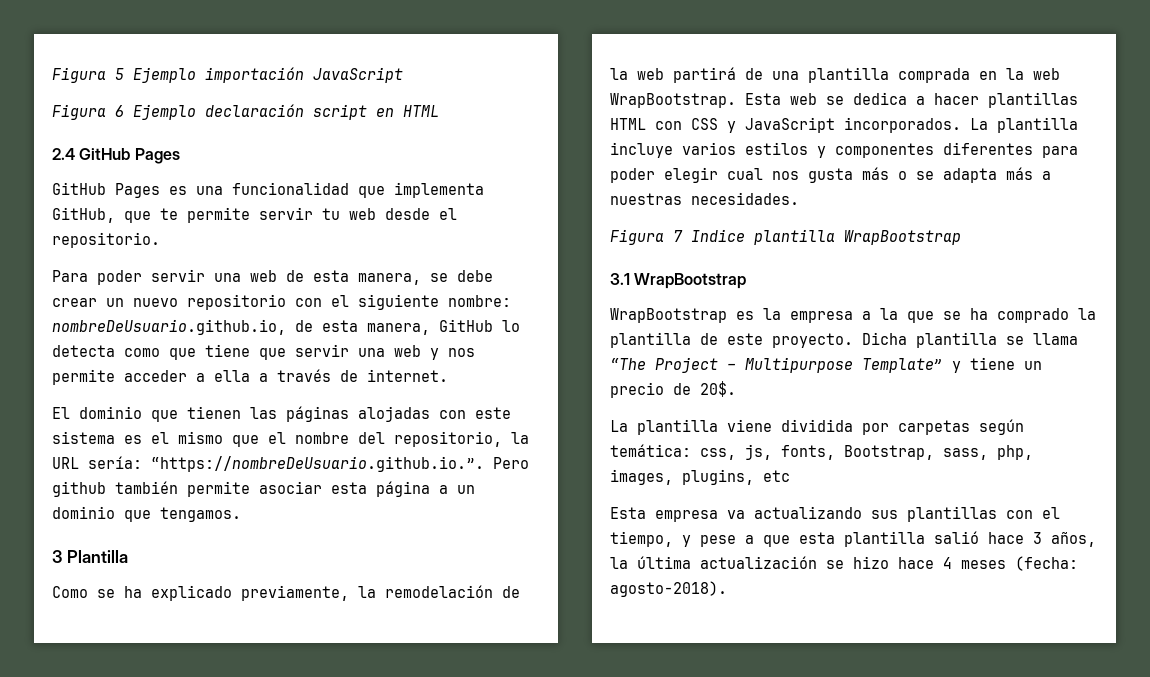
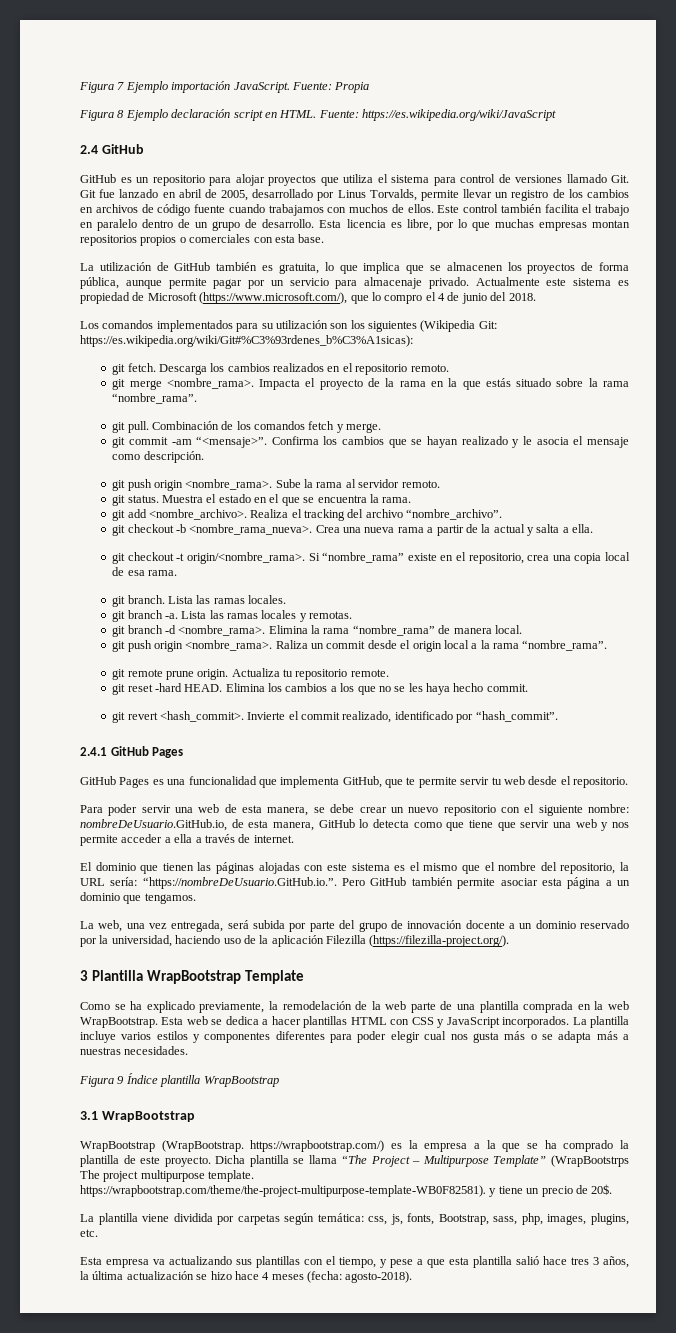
[52,67,124,83] Figura 5 -> [79,82,125,93] Figura 7
[313,67,403,83] [52,104,124,120] JavaScript // Figura 6 -> [233,82,370,93] [79,110,125,121] JavaScript. Fuente: Propia // Figura 8
[403,105,439,117] HTML -> [279,109,556,121] HTML. Fuente: https://es.wikipedia.org/wiki/JavaScript
(131, 154) none -> [80,174,629,186] [80,189,630,201] [80,204,629,216] [80,219,630,231] [80,234,325,246] [80,262,629,274] [80,277,629,289] [80,292,536,304] [80,320,497,332] [80,335,413,347] [112,363,449,375] [112,378,629,390] [112,393,198,404] [112,421,382,433] [112,436,630,448] [112,451,204,463] [112,479,440,491] [112,494,412,506] [112,509,503,521] [112,524,594,536] [112,552,630,564] [112,567,177,576] [112,595,287,607] [112,610,353,622] [112,625,522,637] [112,640,608,652] [112,668,389,680] [112,683,528,695] [112,711,558,723] [80,746,149,756] // GitHub es un repositorio para alojar proyectos que utiliza el sistema para control de versiones llamado Git. Git fue lanzado en abril de 2005, desarrollado por Linus Torvalds, permite llevar un registro de los cambios en archivos de código fuente cuando trabajamos con muchos de ellos. Este control también facilita el trabajo en paralelo dentro de un grupo de desarrollo. Esta licencia es libre, por lo que muchas empresas montan repositorios propios o comerciales con esta base. // La utilización de GitHub también es gratuita, lo que implica que se almacenen los proyectos de forma pública, aunque permite pagar por un servicio para almacenaje privado. Actualmente este sistema es propiedad de Microsoft (https://www.microsoft.com/), que lo compro el 4 de junio del 2018. // Los comandos implementados para su utilización son los siguientes (Wikipedia Git: https://es.wikipedia.org/wiki/Git#%C3%93rdenes_b%C3%A1sicas): // git fetch. Descarga los cambios realizados en el repositorio remoto. // git merge <nombre_rama>. Impacta el proyecto de la rama en la que estás situado sobre la rama “nombre_rama”. // git pull. Combinación de los comandos fetch y merge. // git commit -am “<mensaje>”. Confirma los cambios que se hayan realizado y le asocia el mensaje como descripción. // git push origin <nombre_rama>. Sube la rama al servidor remoto. // git status. Muestra el estado en el que se encuentra la rama. // git add <nombre_archivo>. Realiza el tracking del archivo “nombre_archivo”. // git checkout -b <nombre_rama_nueva>. Crea una nueva rama a partir de la actual y salta a ella. // git checkout -t origin/<nombre_rama>. Si “nombre_rama” existe en el repositorio, crea una copia local de esa rama. // git branch. Lista las ramas locales. // git branch -a. Lista las ramas locales y remotas. // git branch -d <nombre_rama>. Elimina la rama “nombre_rama” de manera local. // git push origin <nombre_rama>. Raliza un commit desde el origin local a la rama “nombre_rama”. // git remote prune origin. Actualiza tu repositorio remote. // git reset -hard HEAD. Elimina los cambios a los que no se les haya hecho commit. // git revert <hash_commit>. Invierte el commit realizado, identificado por “hash_commit”. // 2.4.1 GitHub
[52,319,286,335] nombreDeUsuario.github.io, -> [80,819,227,831] nombreDeUsuario.GitHub.io,
[151,456,529,472] [52,481,106,497] “https://nombreDeUsuario.github.io.”. Pero github -> [142,877,407,889] “https://nombreDeUsuario.GitHub.io.”. Pero GitHub
(241, 514) none -> [80,920,630,932] [80,935,510,947] // La web, una vez entregada, será subida por parte del grupo de innovación docente a un dominio reservado por la universidad, haciendo uso de la aplicación Filezilla (https://filezilla-project.org/).
(128, 556) none -> [146,970,304,984] WrapBootstrap Template
[673,67,736,83] partirá -> [410,1002,436,1013] parte
[673,229,745,242] 7 Indice -> [117,1073,158,1084] 9 Índice
(727, 315) none -> [161,1140,385,1152] (WrapBootstrap. https://wrapbootstrap.com/)
(943, 365) none -> [551,1155,630,1167] [80,1170,255,1182] [80,1185,486,1197] (WrapBootstrps The project multipurpose template. https://wrapbootstrap.com/theme/the-project-multipurpose-template-WB0F82581).
[763,470,790,482] etc -> [80,1229,98,1237] etc.
(1024, 538) none -> [571,1257,589,1265] tres

